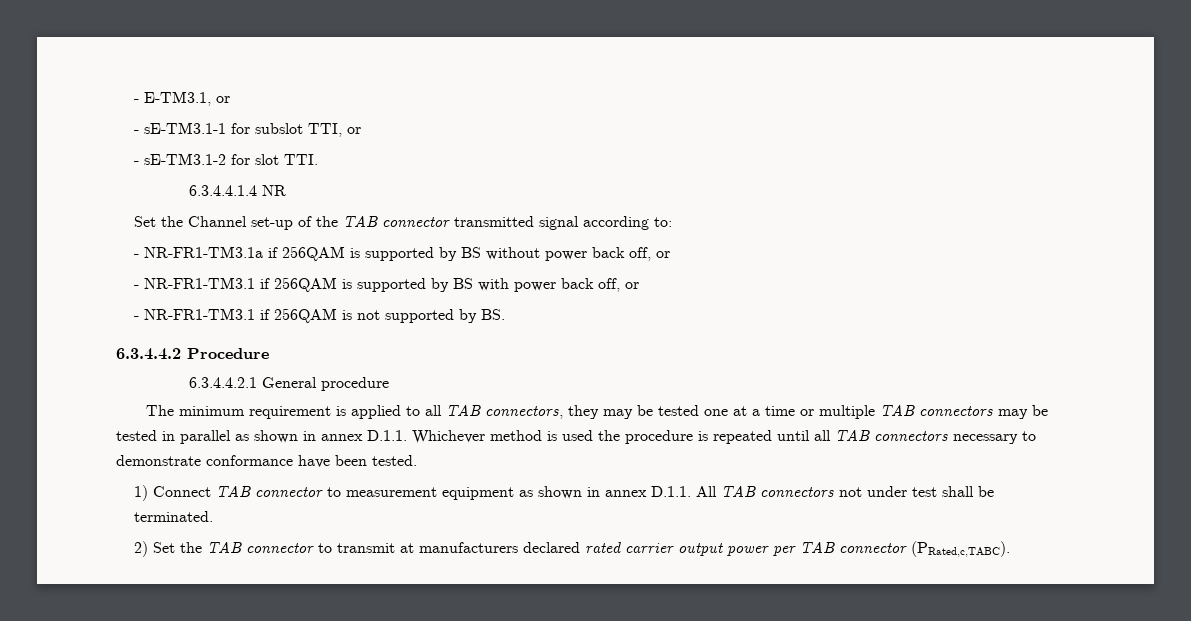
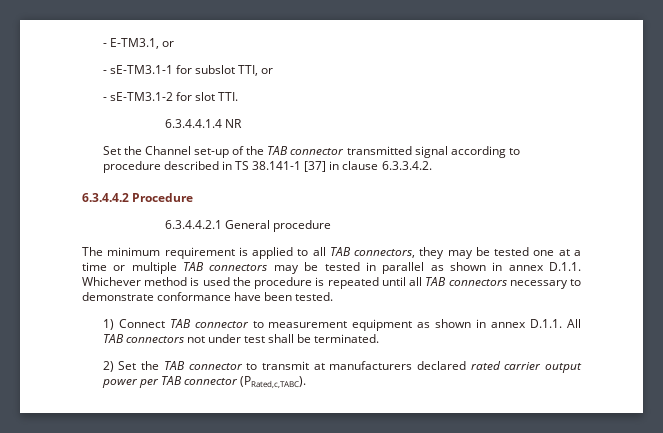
[654,217,673,227] [134,246,671,261] [134,277,640,292] [134,308,506,323] to: // - NR-FR1-TM3.1a if 256QAM is supported by BS without power back off, or // - NR-FR1-TM3.1 if 256QAM is supported by BS with power back off, or // - NR-FR1-TM3.1 if 256QAM is not supported by BS. -> [508,148,520,155] [102,161,432,173] to procedure described in TS 38.141-1 [37] in clause 6.3.3.4.2.

